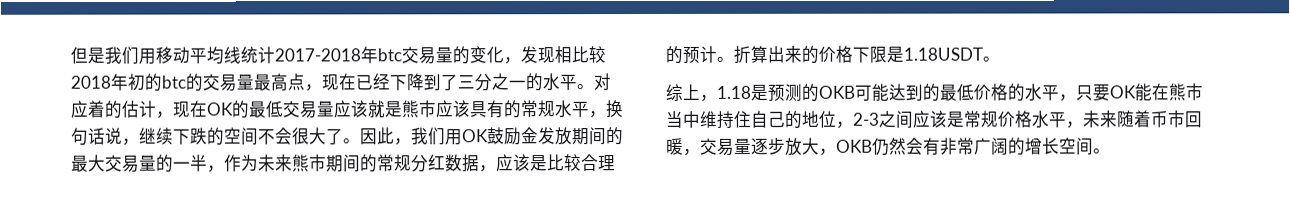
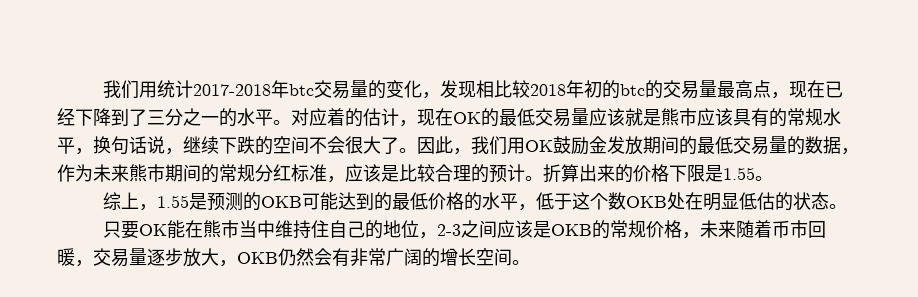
[70,46,241,65] 但是我们用移动平均线 -> [103,80,158,99] 我们用
[88,154,208,173] 大交易量的一半 -> [715,136,841,155] 低交易量的数据
[445,154,480,173] 数据 -> [291,164,327,182] 标准
[903,47,983,61] 1.18USDT -> [723,167,755,180] 1.55
[716,85,751,99] 1.18 -> [157,195,190,208] 1.55
(1076, 98) none -> [536,192,848,211] 低于这个数OKB处在明显低估的状态。 //
(965, 119) none -> [551,220,611,239] OKB的
[1032,110,1067,128] 水平 -> (683, 229) none

